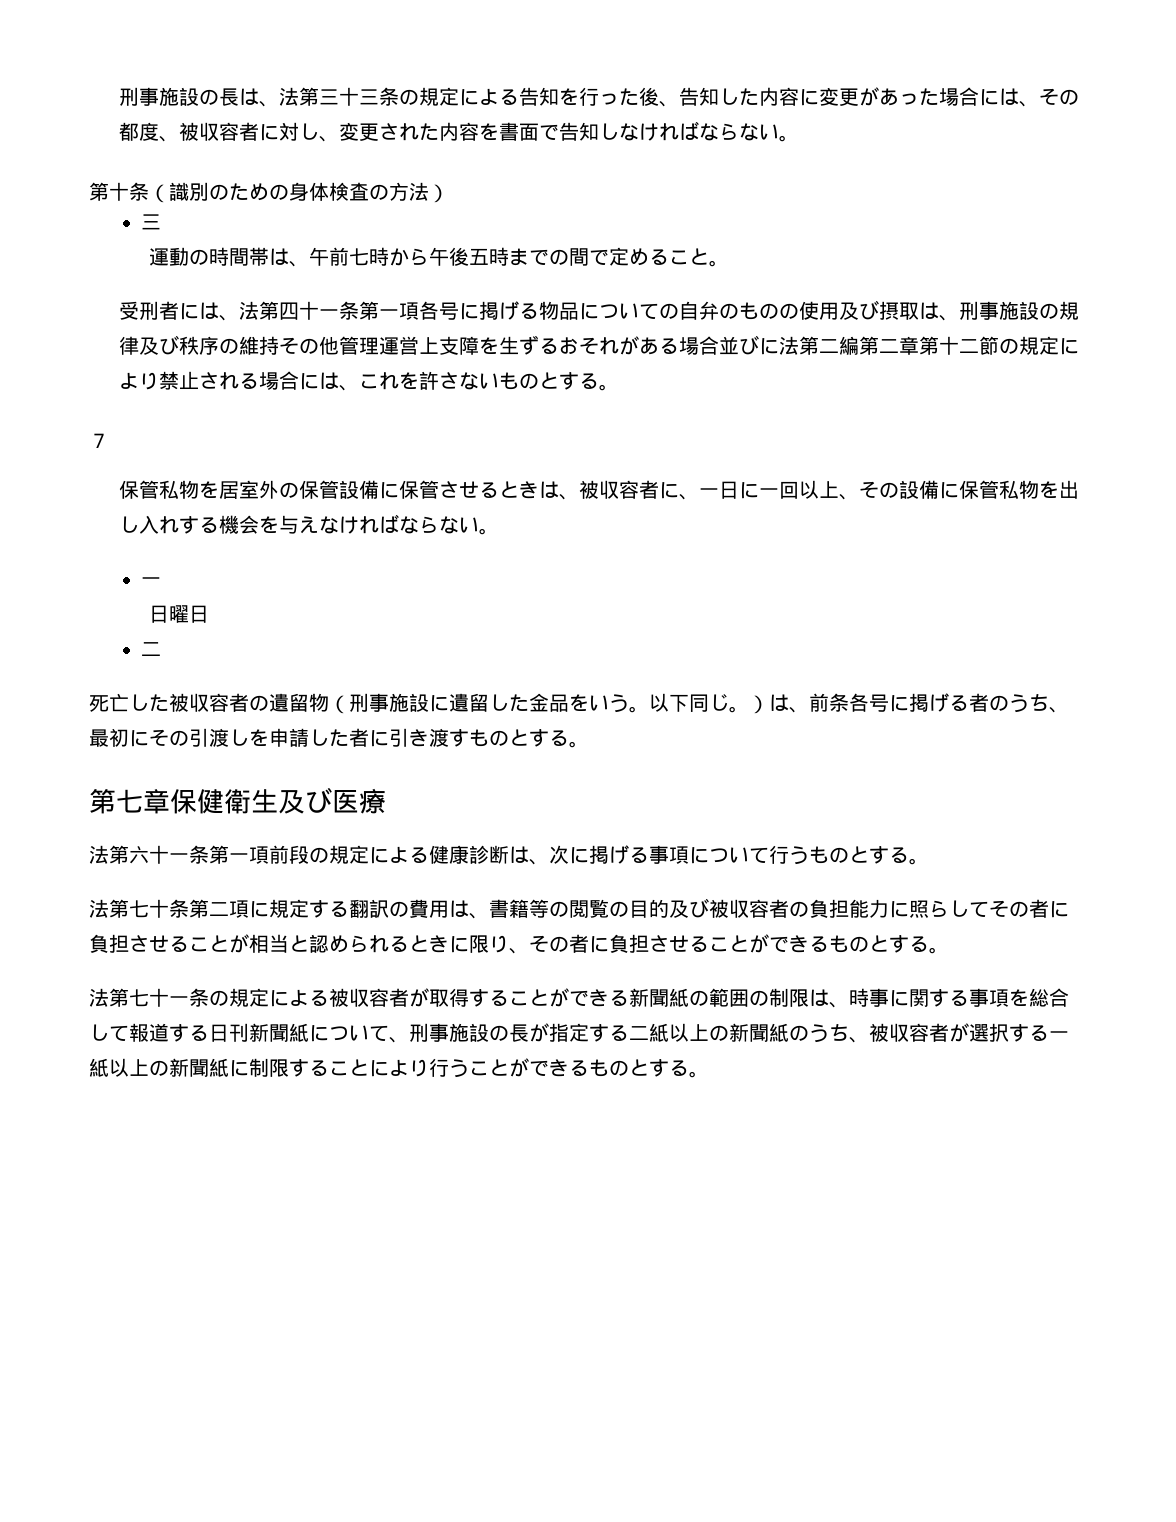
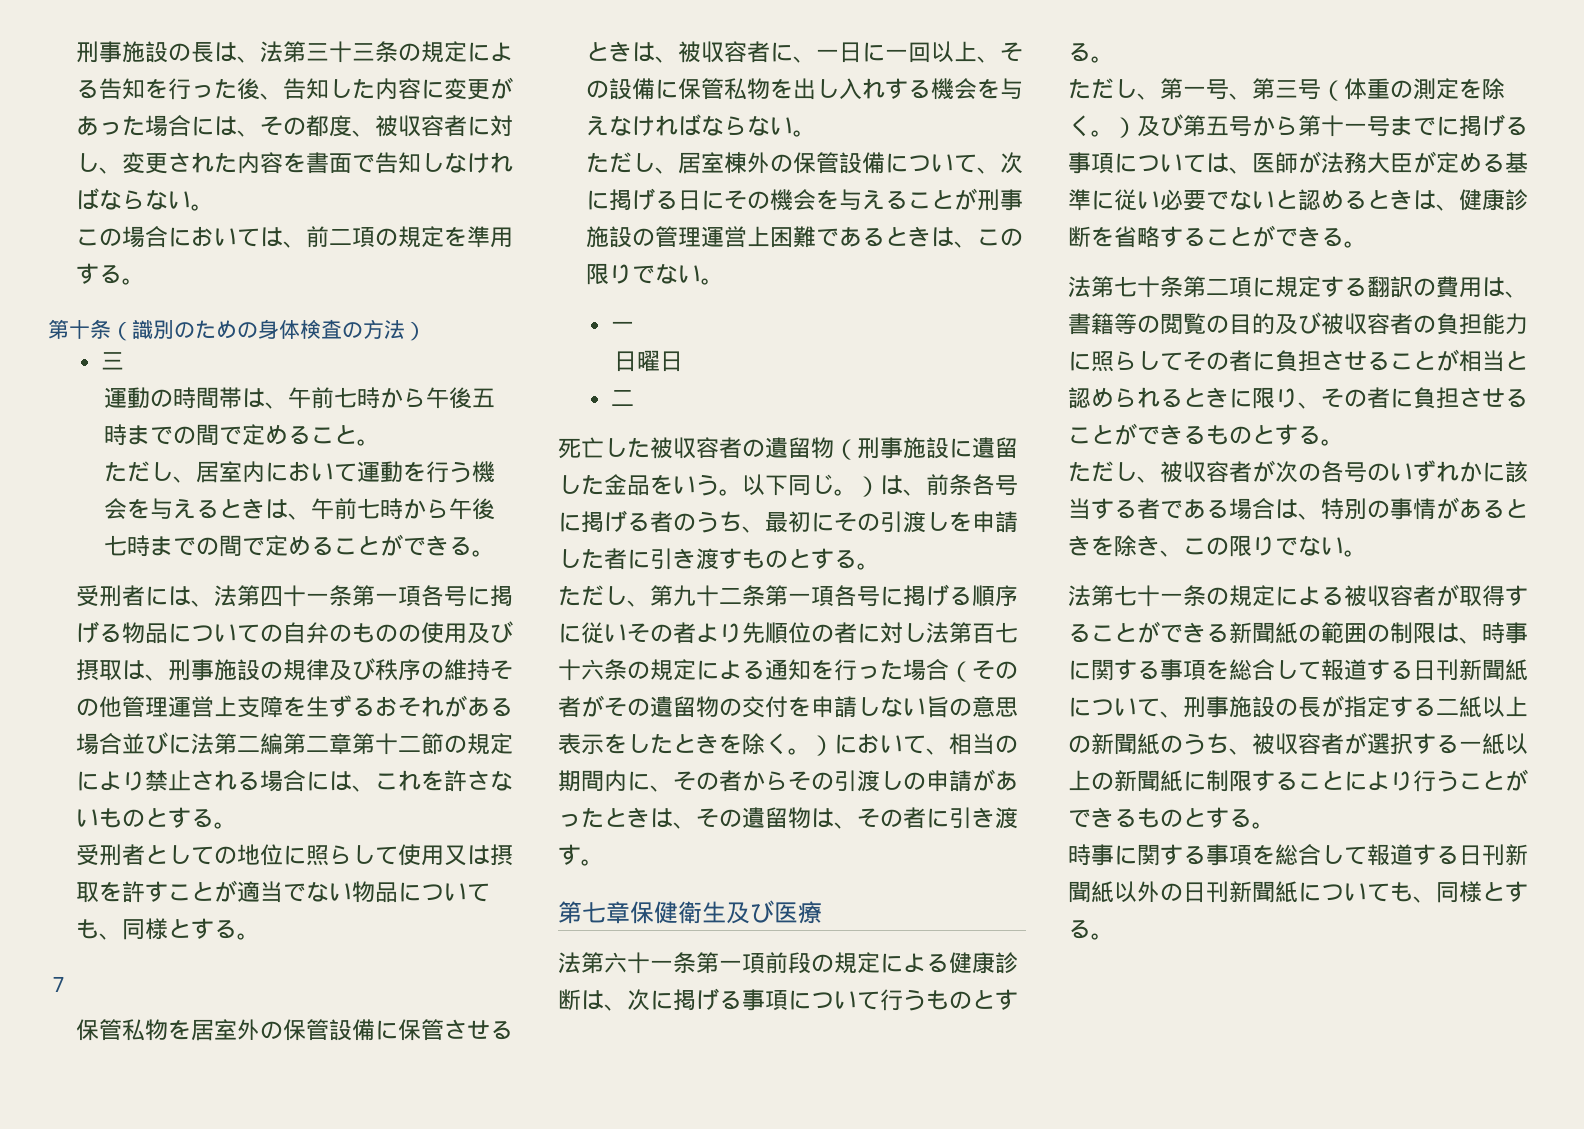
(799, 138) none -> [75,226,513,248] [75,263,145,285] // この場合においては、前二項の規定を準用する。
(729, 263) none -> [103,461,495,483] [103,498,495,520] [103,534,495,557] // ただし、居室内において運動を行う機会を与えるときは、午前七時から午後七時までの間で定めることができる。
(619, 387) none -> [75,844,513,866] [75,880,490,903] [75,918,260,940] // 受刑者としての地位に照らして使用又は摂取を許すことが適当でない物品についても、同様とする。
(499, 531) none -> [585,152,1023,174] [585,188,1023,211] [585,226,1023,248] [585,263,724,285] // ただし、居室棟外の保管設備について、次に掲げる日にその機会を与えることが刑事施設の管理運営上困難であるときは、この限りでない。
(589, 744) none -> [558,584,1018,607] [558,622,1018,644] [558,659,1018,682] [558,695,1018,718] [558,733,1018,756] [558,769,1018,792] [558,807,1018,829] [558,844,604,866] // ただし、第九十二条第一項各号に掲げる順序に従いその者より先順位の者に対し法第百七十六条の規定による通知を行った場合（その者がその遺留物の交付を申請しない旨の意思表示をしたときを除く。）において、相当の期間内に、その者からその引渡しの申請があったときは、その遺留物は、その者に引き渡す。
(929, 861) none -> [1068,78,1505,101] [1068,114,1528,138] [1068,151,1528,174] [1068,189,1528,211] [1068,225,1367,248] // ただし、第一号、第三号（体重の測定を除く。）及び第五号から第十一号までに掲げる事項については、医師が法務大臣が定める基準に従い必要でないと認めるときは、健康診断を省略することができる。
(949, 950) none -> [1068,460,1528,483] [1068,497,1528,520] [1068,535,1367,557] // ただし、被収容者が次の各号のいずれかに該当する者である場合は、特別の事情があるときを除き、この限りでない。
(709, 1074) none -> [1068,844,1528,866] [1068,881,1528,903] [1068,919,1114,940] // 時事に関する事項を総合して報道する日刊新聞紙以外の日刊新聞紙についても、同様とする。

